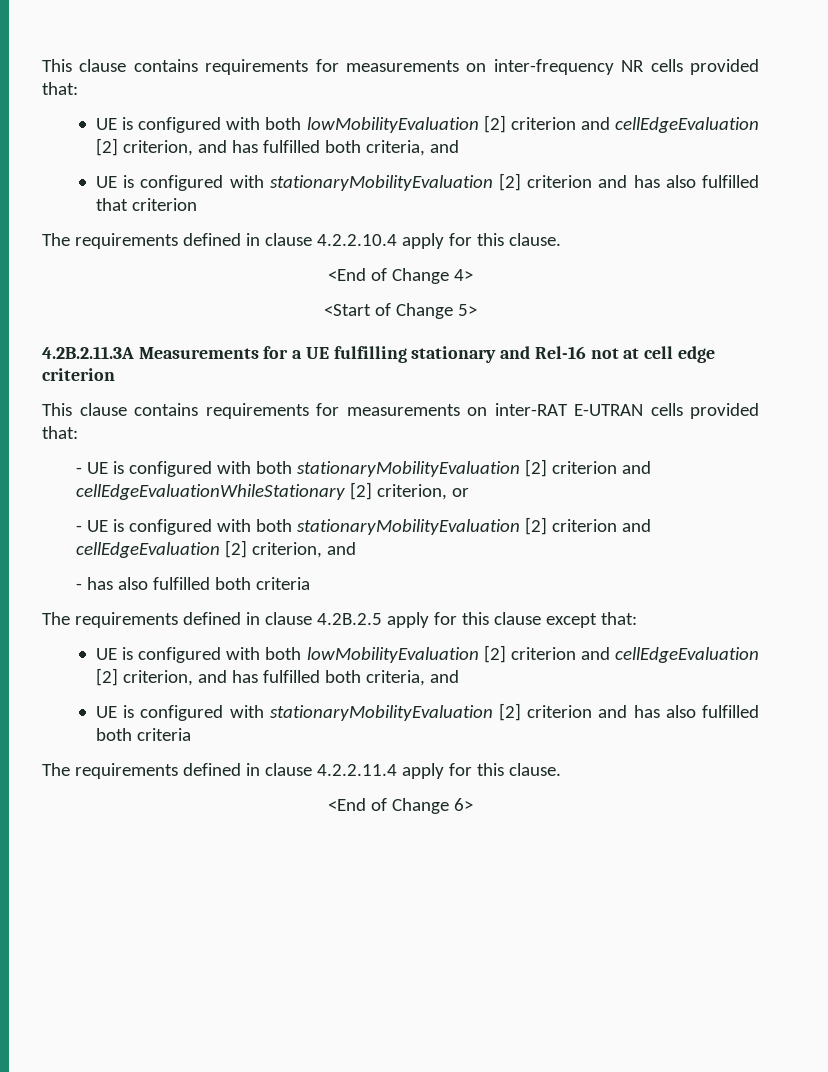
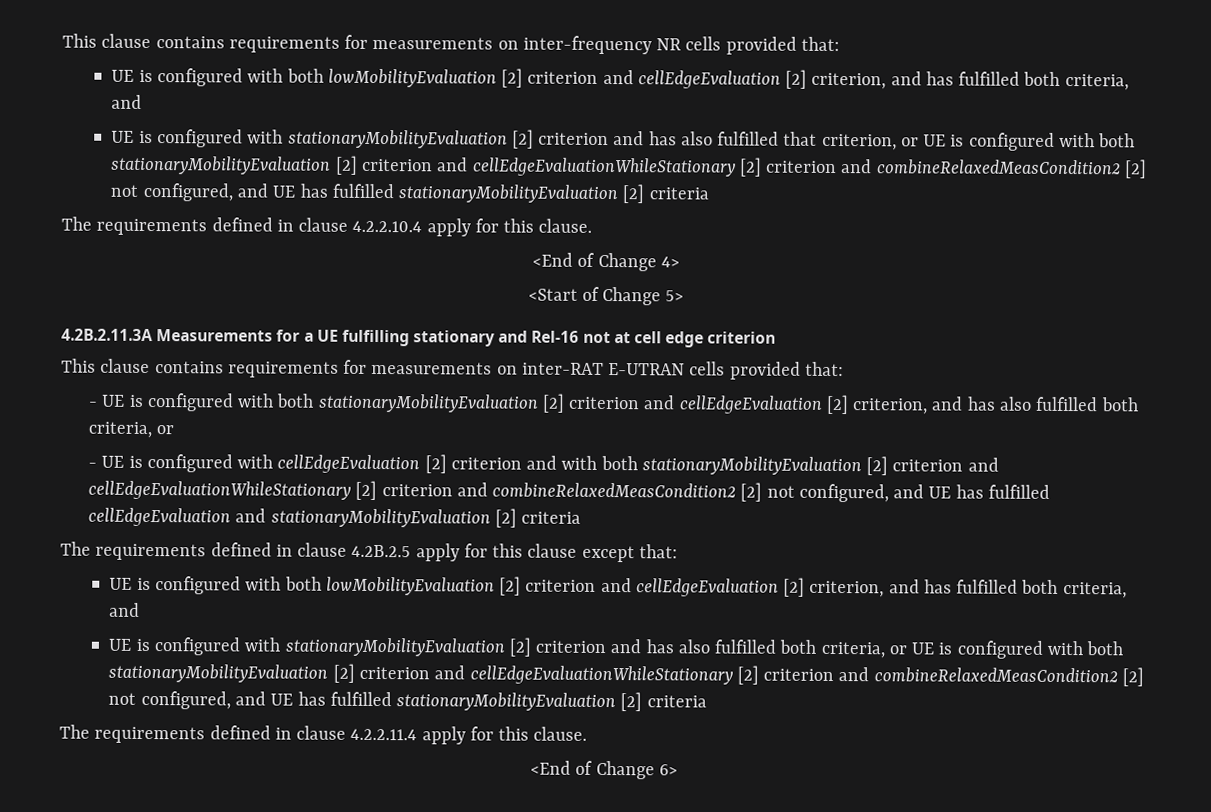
[131,198,197,211] criterion -> [821,132,1136,151] [111,155,1147,179] [110,182,709,204] criterion, or UE is configured with both stationaryMobilityEvaluation [2] criterion and cellEdgeEvaluationWhileStationary [2] criterion and combineRelaxedMeasCondition2 [2] not configured, and UE has fulfilled stationaryMobilityEvaluation [2] criteria
[75,482,447,500] cellEdgeEvaluationWhileStationary [2] criterion, -> [678,394,1139,415] [88,421,153,439] cellEdgeEvaluation [2] criterion, and has also fulfilled both criteria,
[255,517,651,535] [75,540,356,558] [75,577,251,590] both stationaryMobilityEvaluation [2] criterion and cellEdgeEvaluation [2] criterion, and // - has also fulfilled both -> [277,454,999,476] [88,480,1050,503] [88,507,517,528] cellEdgeEvaluation [2] criterion and with both stationaryMobilityEvaluation [2] criterion and cellEdgeEvaluationWhileStationary [2] criterion and combineRelaxedMeasCondition2 [2] not configured, and UE has fulfilled cellEdgeEvaluation and stationaryMobilityEvaluation [2]
(132, 734) none -> [820,640,1124,659] [108,663,1144,687] [108,690,643,712] criteria, or UE is configured with both stationaryMobilityEvaluation [2] criterion and cellEdgeEvaluationWhileStationary [2] criterion and combineRelaxedMeasCondition2 [2] not configured, and UE has fulfilled stationaryMobilityEvaluation [2]

